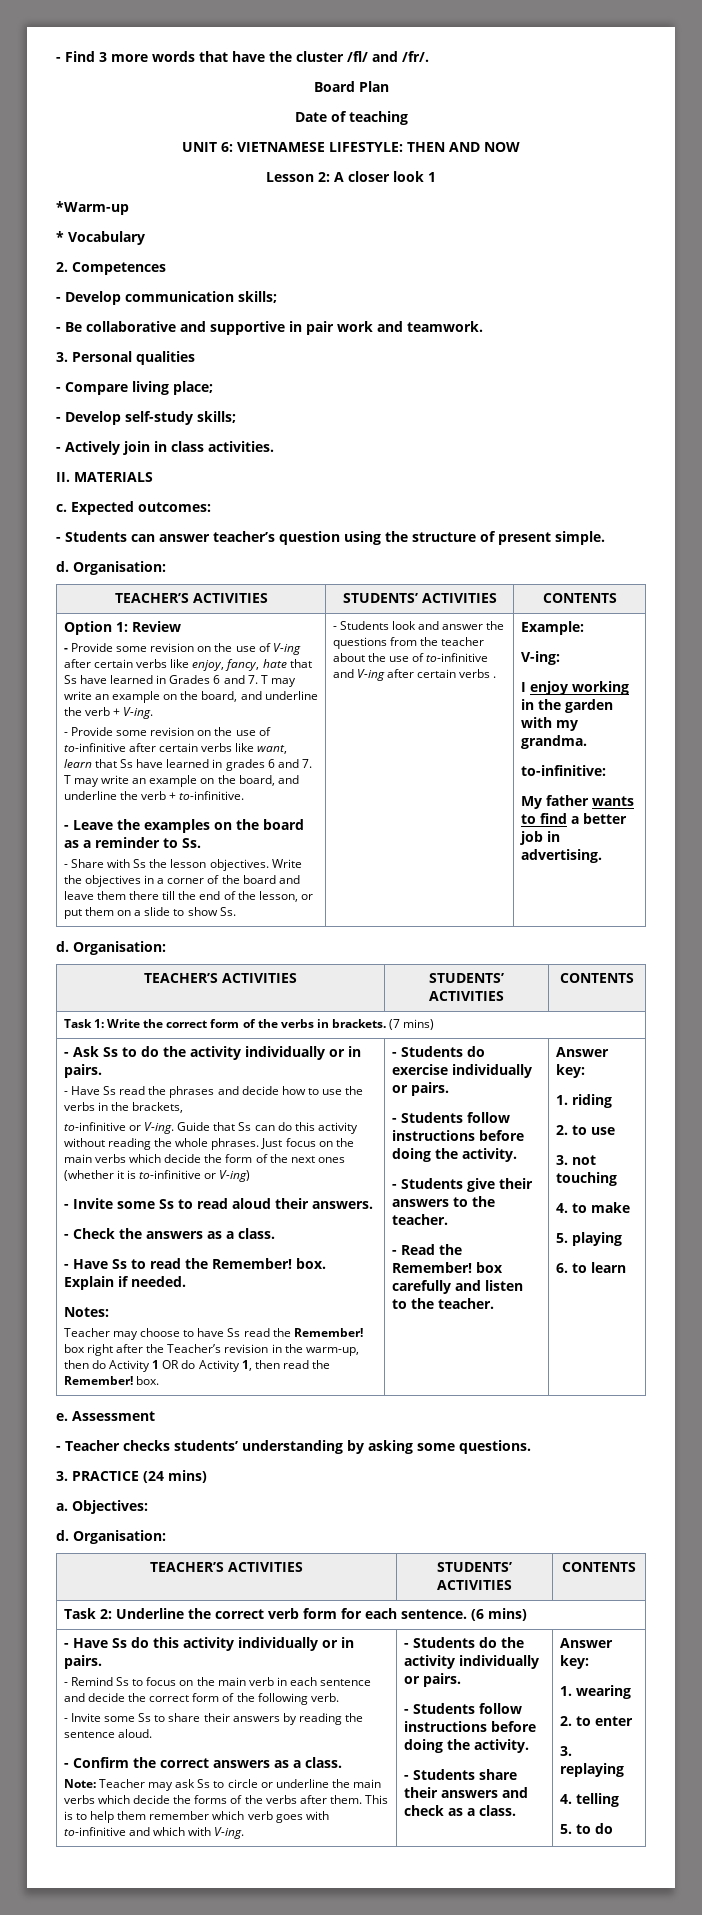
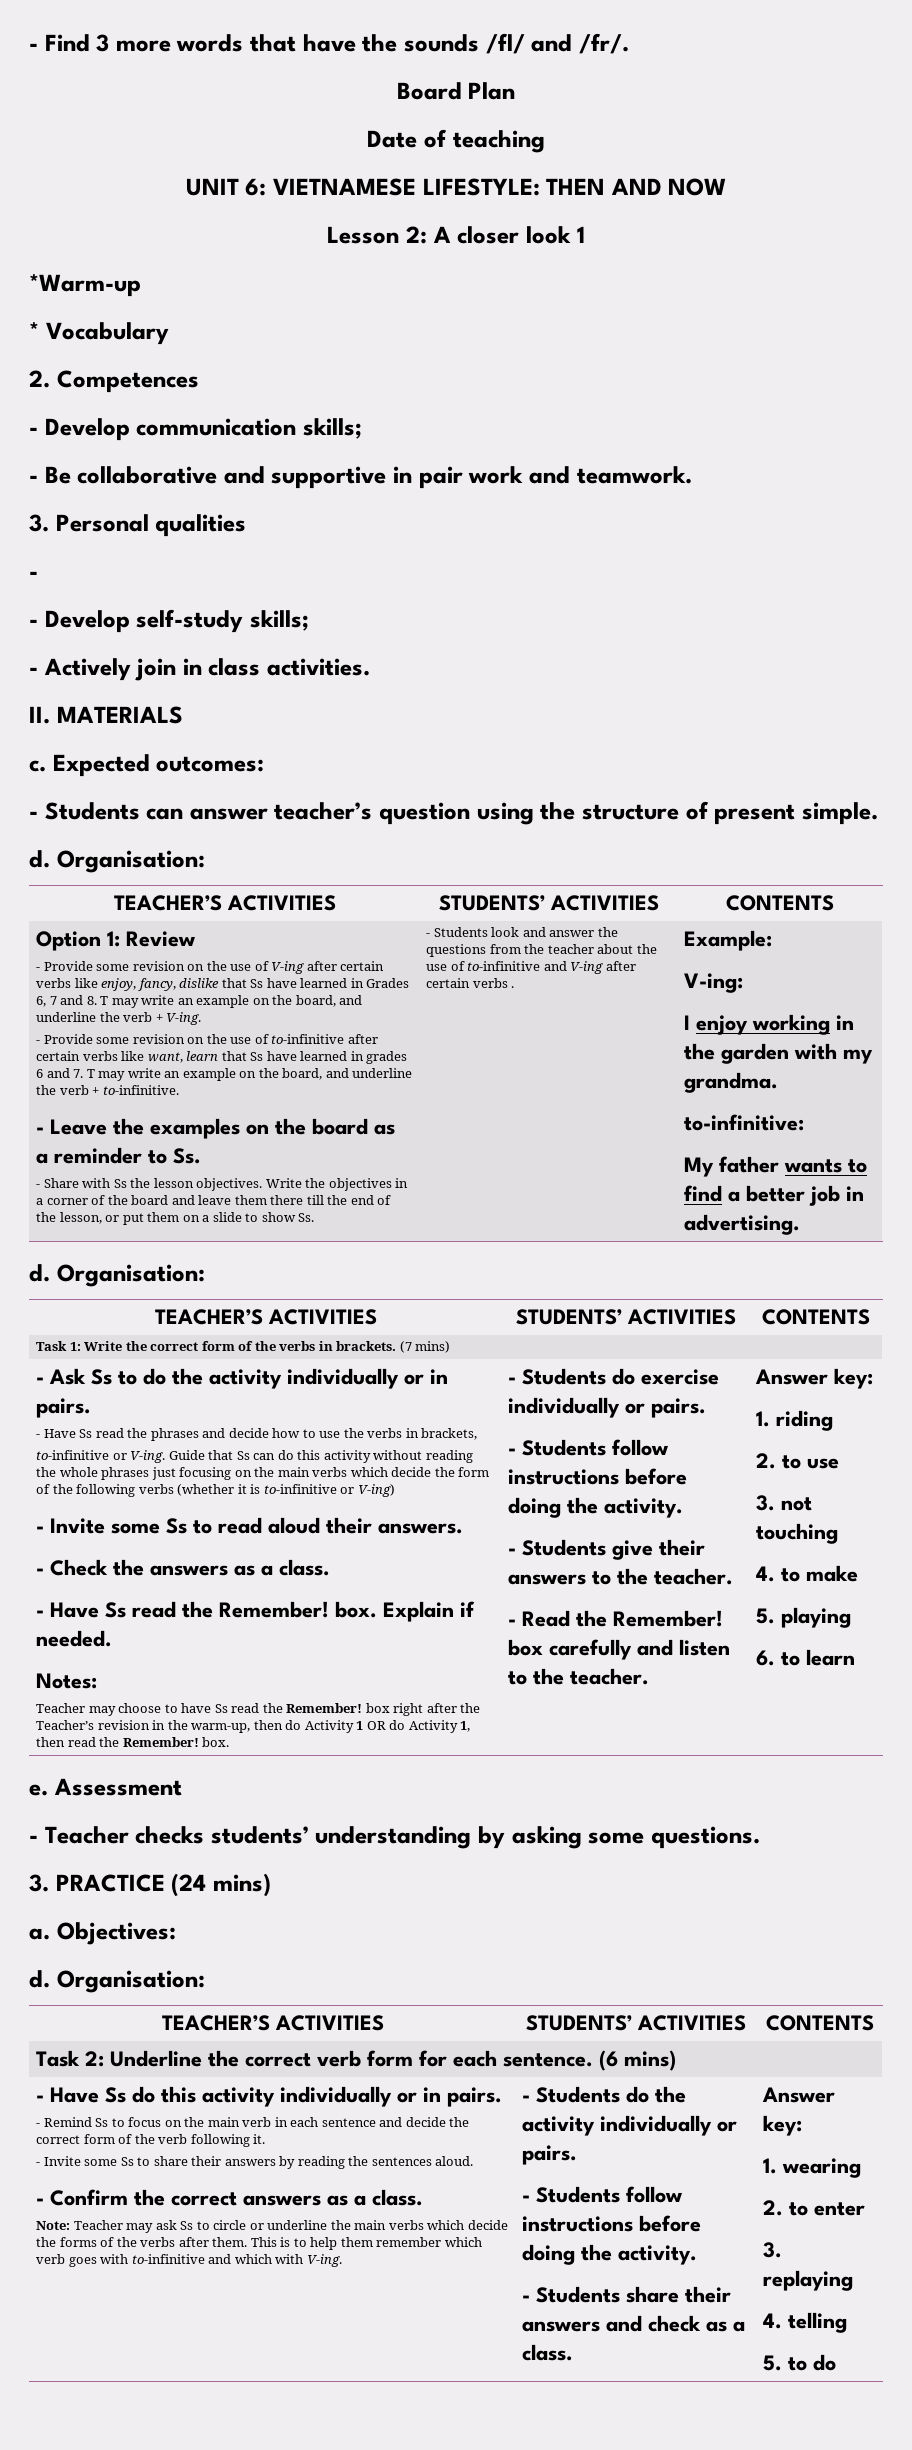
[296,51,344,62] cluster -> [403,34,479,52] sounds
[65,381,213,395] Compare living place; -> (38, 575) none
[262,659,287,668] hate -> [179,978,220,988] dislike
[213,675,258,684] 6 and 7. -> [36,995,97,1007] 6, 7 and 8.
[111,1102,130,1111] the -> (419, 1433) none
[211,1138,316,1150] phrases. Just focus -> [101,1467,232,1480] phrases just focusing
[290,1156,345,1163] next ones -> [76,1484,174,1497] following verbs
[130,1259,146,1269] to -> (127, 1610) none
[257,1693,339,1705] following verb. -> [158,2134,266,2147] verb following it.
[63,1731,115,1738] sentence -> [371,2157,432,2166] sentences

